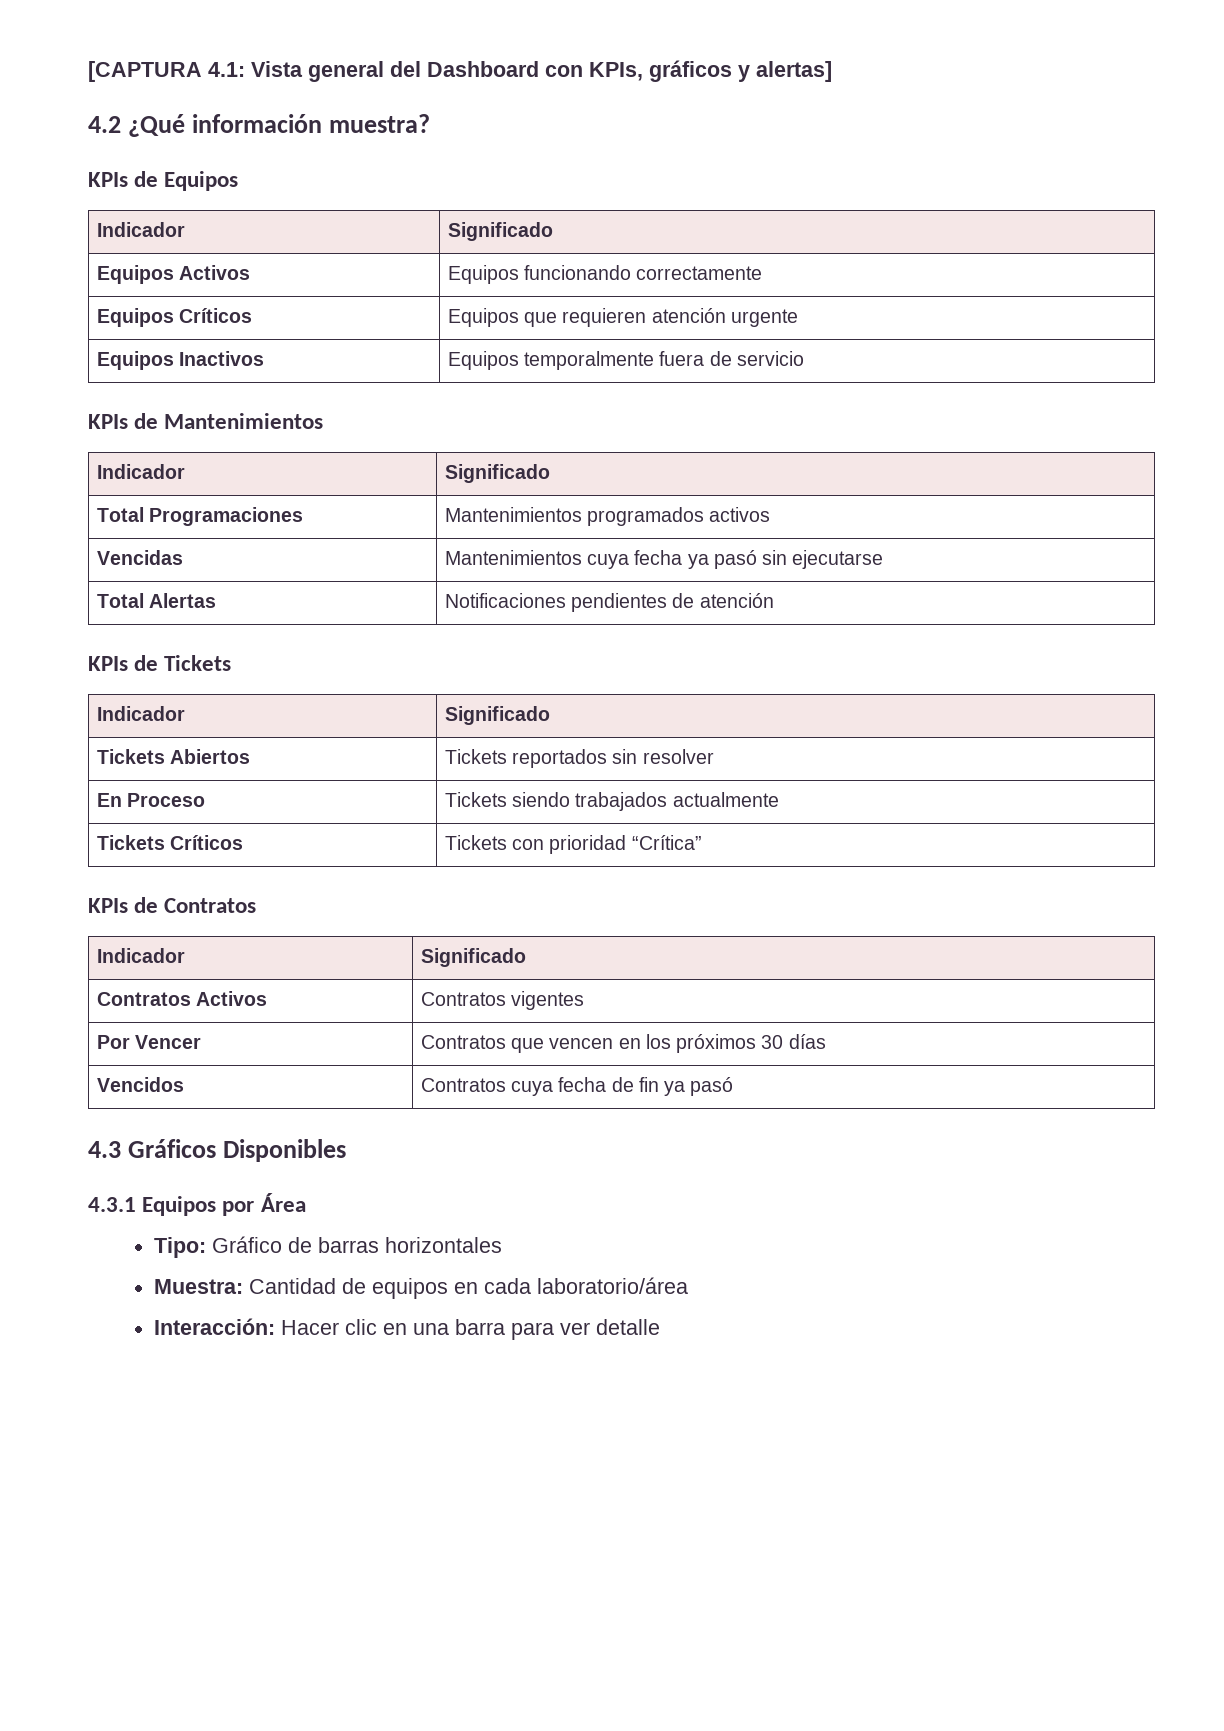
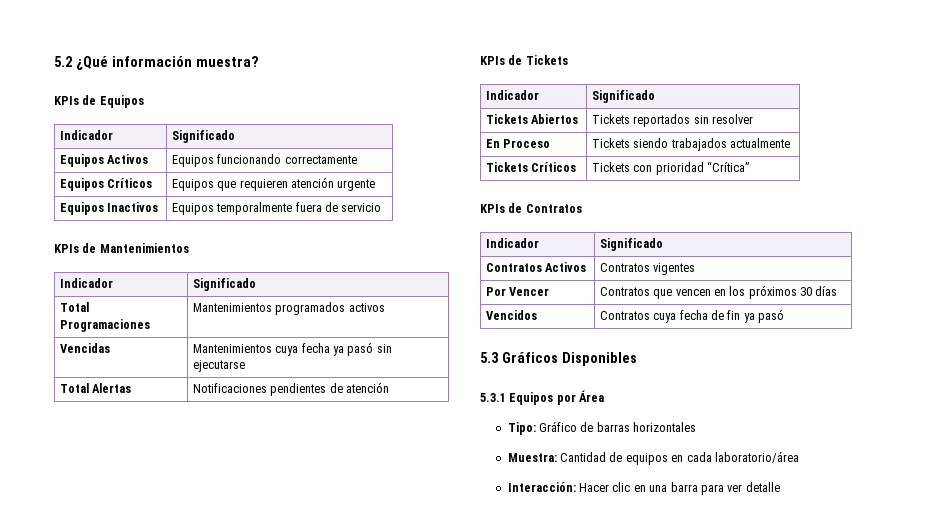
[88,60,832,82] [88,116,121,133] [CAPTURA 4.1: Vista general del Dashboard con KPIs, gráficos y alertas] // 4.2 -> [54,56,72,67] 5.2
[88,1141,121,1158] 4.3 -> [480,352,499,363] 5.3
[88,1197,136,1212] 4.3.1 -> [480,393,506,402] 5.3.1

